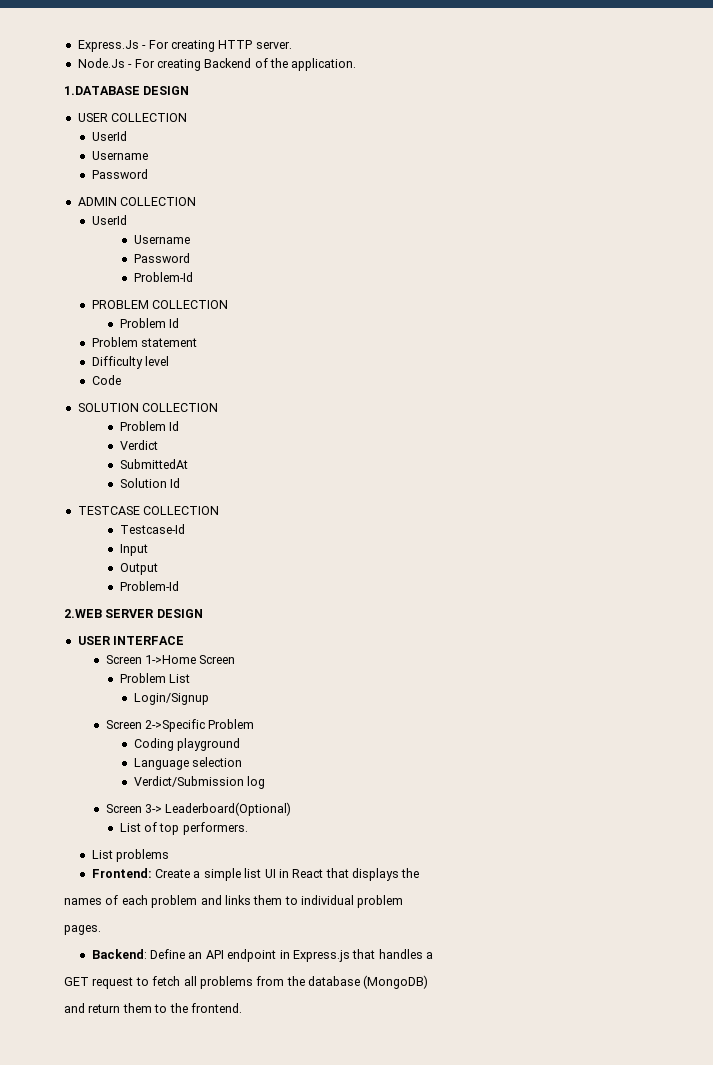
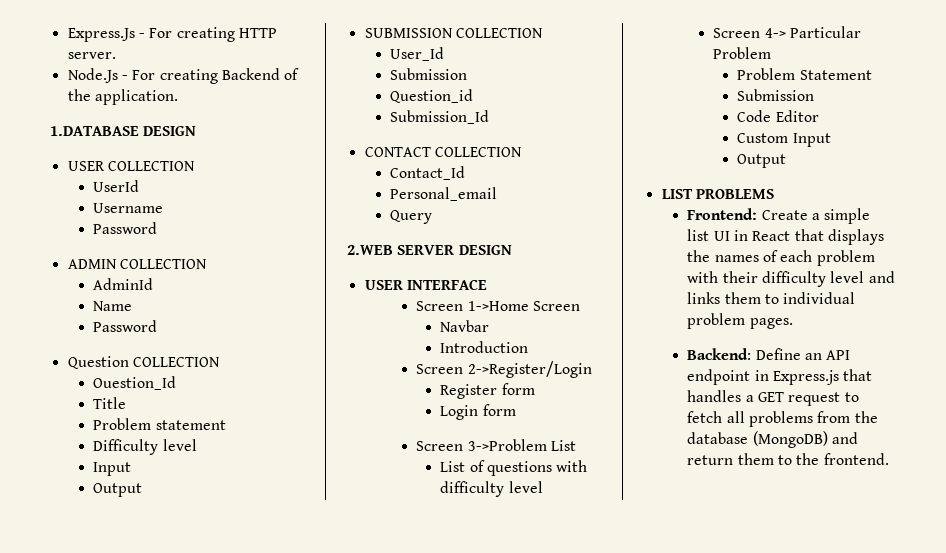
[91,215,127,225] [133,235,190,244] [133,253,190,263] [133,272,193,282] [91,300,229,309] [119,318,179,328] UserId // Username // Password // Problem-Id // PROBLEM COLLECTION // Problem Id -> [93,278,154,290] [93,301,133,311] [93,320,158,332] [67,356,220,369] [93,376,177,390] [93,397,127,409] AdminId // Name // Password // Question COLLECTION // Ouestion_Id // Title
[91,375,121,385] [77,403,219,412] [119,421,179,431] [119,440,158,450] [119,459,188,469] [119,478,180,488] [77,506,220,515] [119,524,185,534] [119,544,148,556] [119,563,158,575] [119,581,179,591] Code // SOLUTION COLLECTION // Problem Id // Verdict // SubmittedAt // Solution Id // TESTCASE COLLECTION // Testcase-Id // Input // Output // Problem-Id -> [93,462,132,476] [93,483,143,497] [364,28,543,38] [390,47,445,61] [390,68,468,80] [390,89,474,103] [390,110,490,124] [364,147,522,157] [390,166,466,180] [390,187,498,201] [390,210,433,224] Input // Output // SUBMISSION COLLECTION // User_Id // Submission // Question_id // Submission_Id // CONTACT COLLECTION // Contact_Id // Personal_email // Query
[119,673,190,683] [133,693,209,705] [105,719,255,732] [133,738,240,751] [133,757,242,770] [133,776,265,789] [105,802,292,816] Problem List // Login/Signup // Screen 2->Specific Problem // Coding playground // Language selection // Verdict/Submission log // Screen 3-> Leaderboard(Optional) -> [440,320,490,332] [440,341,529,353] [416,361,592,378] [440,383,535,399] [440,404,516,420] [416,439,576,451] Navbar // Introduction // Screen 2->Register/Login // Register form // Login form // Screen 3->Problem List
[159,822,248,835] [91,849,170,862] top performers. // List problems -> [486,460,588,476] [440,481,543,497] [713,26,861,38] [713,47,772,59] [737,68,872,80] [737,89,815,101] [737,110,819,122] [737,133,831,147] [737,154,787,168] [661,189,774,199] questions with difficulty level // Screen 4-> Particular Problem // Problem Statement // Submission // Code Editor // Custom Input // Output // LIST PROBLEMS
(420, 873) // -> (711, 256) none
(198, 901) none -> [687,271,865,287] with their difficulty level
(404, 901) // -> (746, 321) none
(434, 955) // -> (754, 398) none
(429, 982) // -> (828, 439) none

